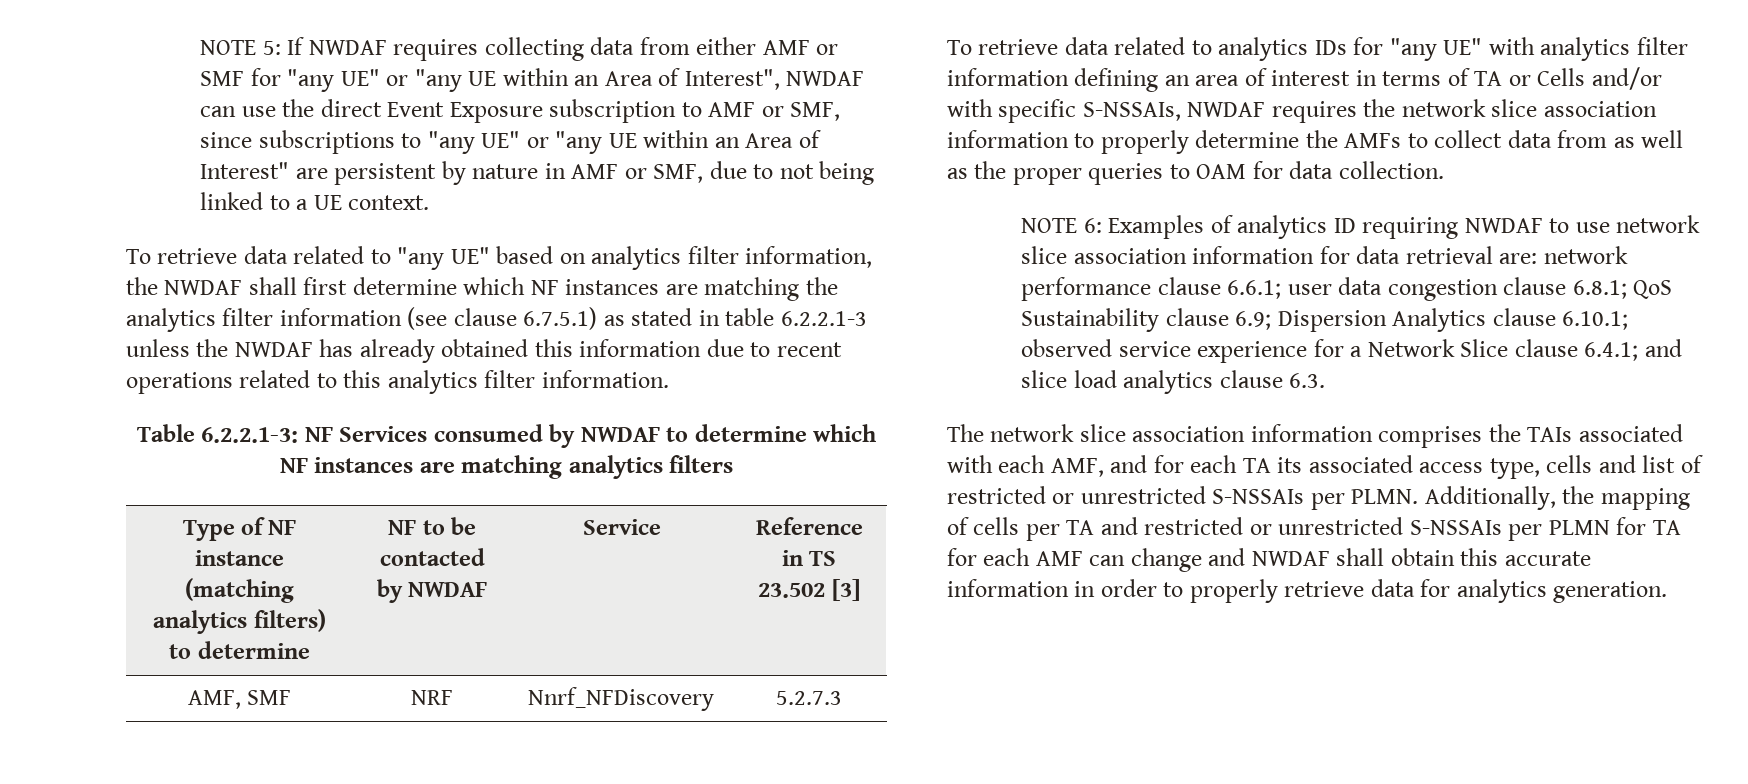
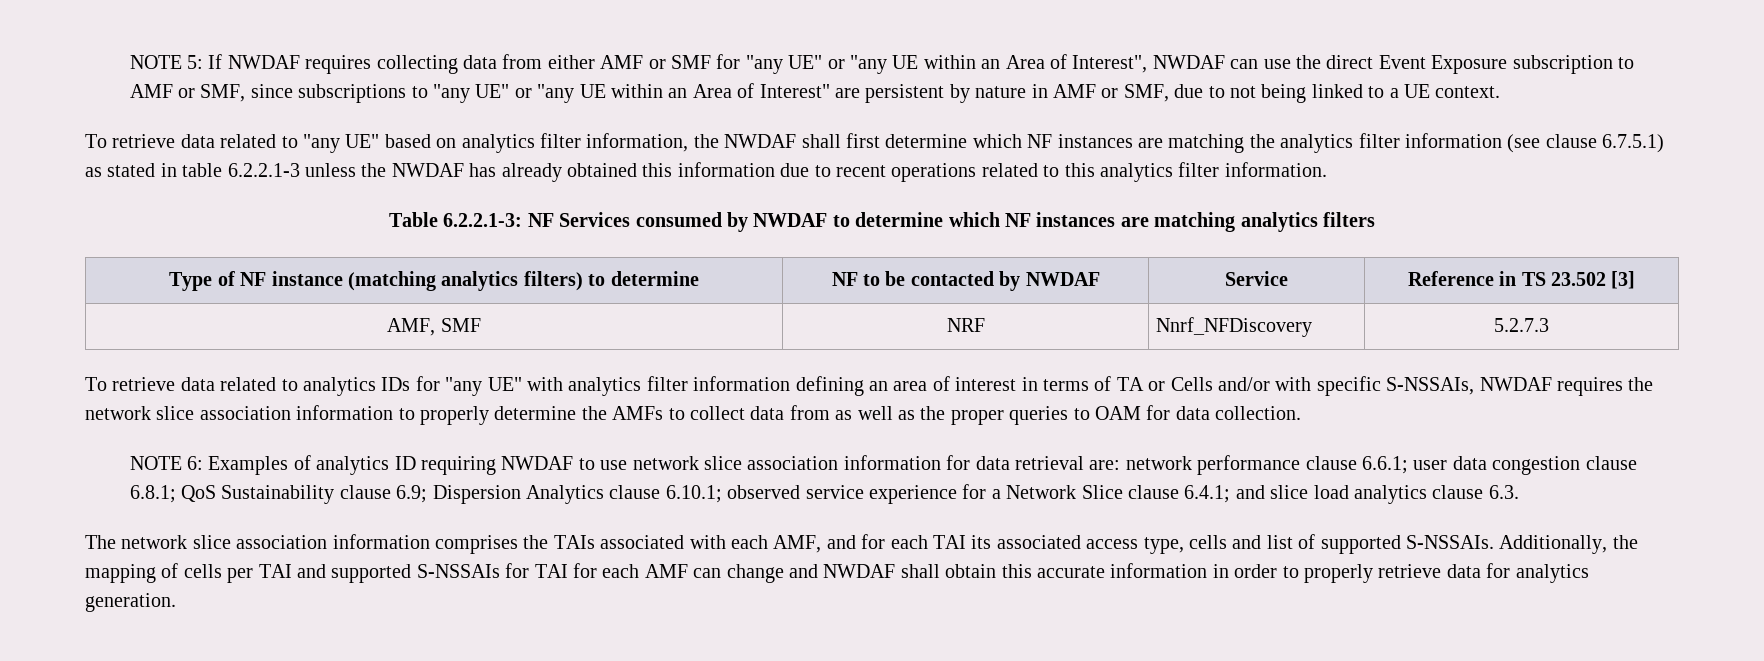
[1242,458,1271,473] TA -> [932,535,966,549] TAI
[947,486,1419,510] restricted or unrestricted S-NSSAIs per PLMN. -> [1320,535,1495,554] supported S-NSSAIs.
[1066,517,1681,541] TA and restricted or unrestricted S-NSSAIs per PLMN for TA -> [258,563,568,583] TAI and supported S-NSSAIs for TAI

